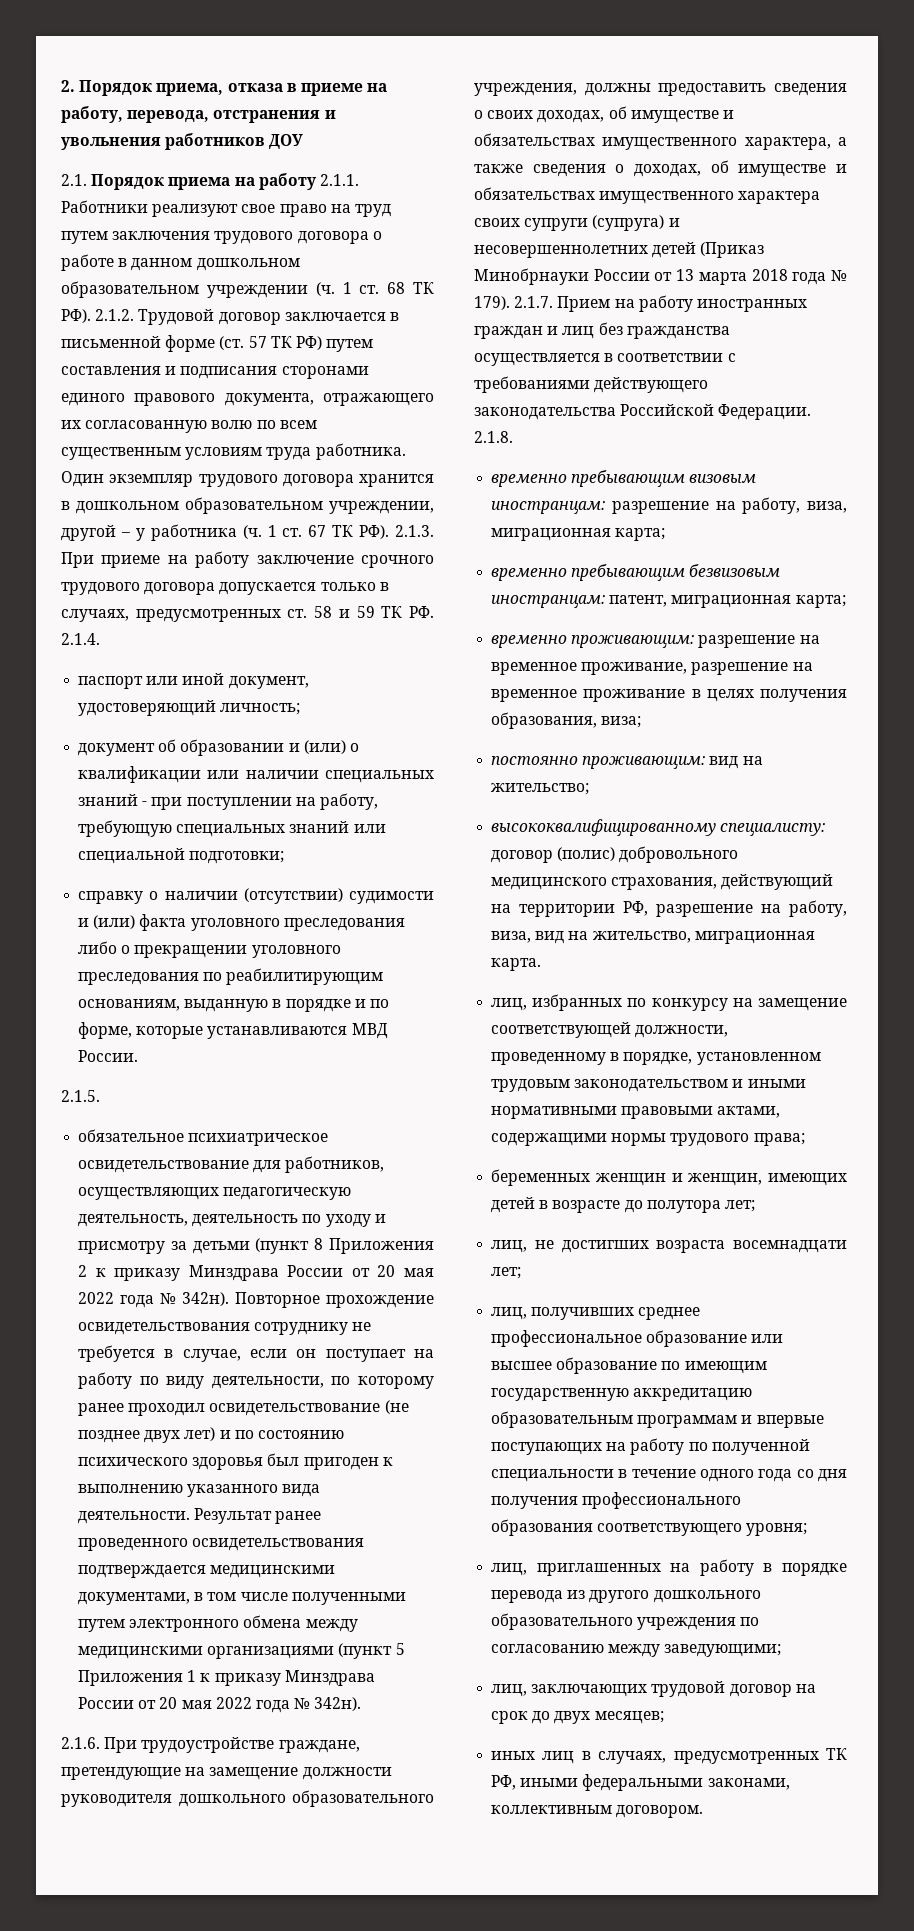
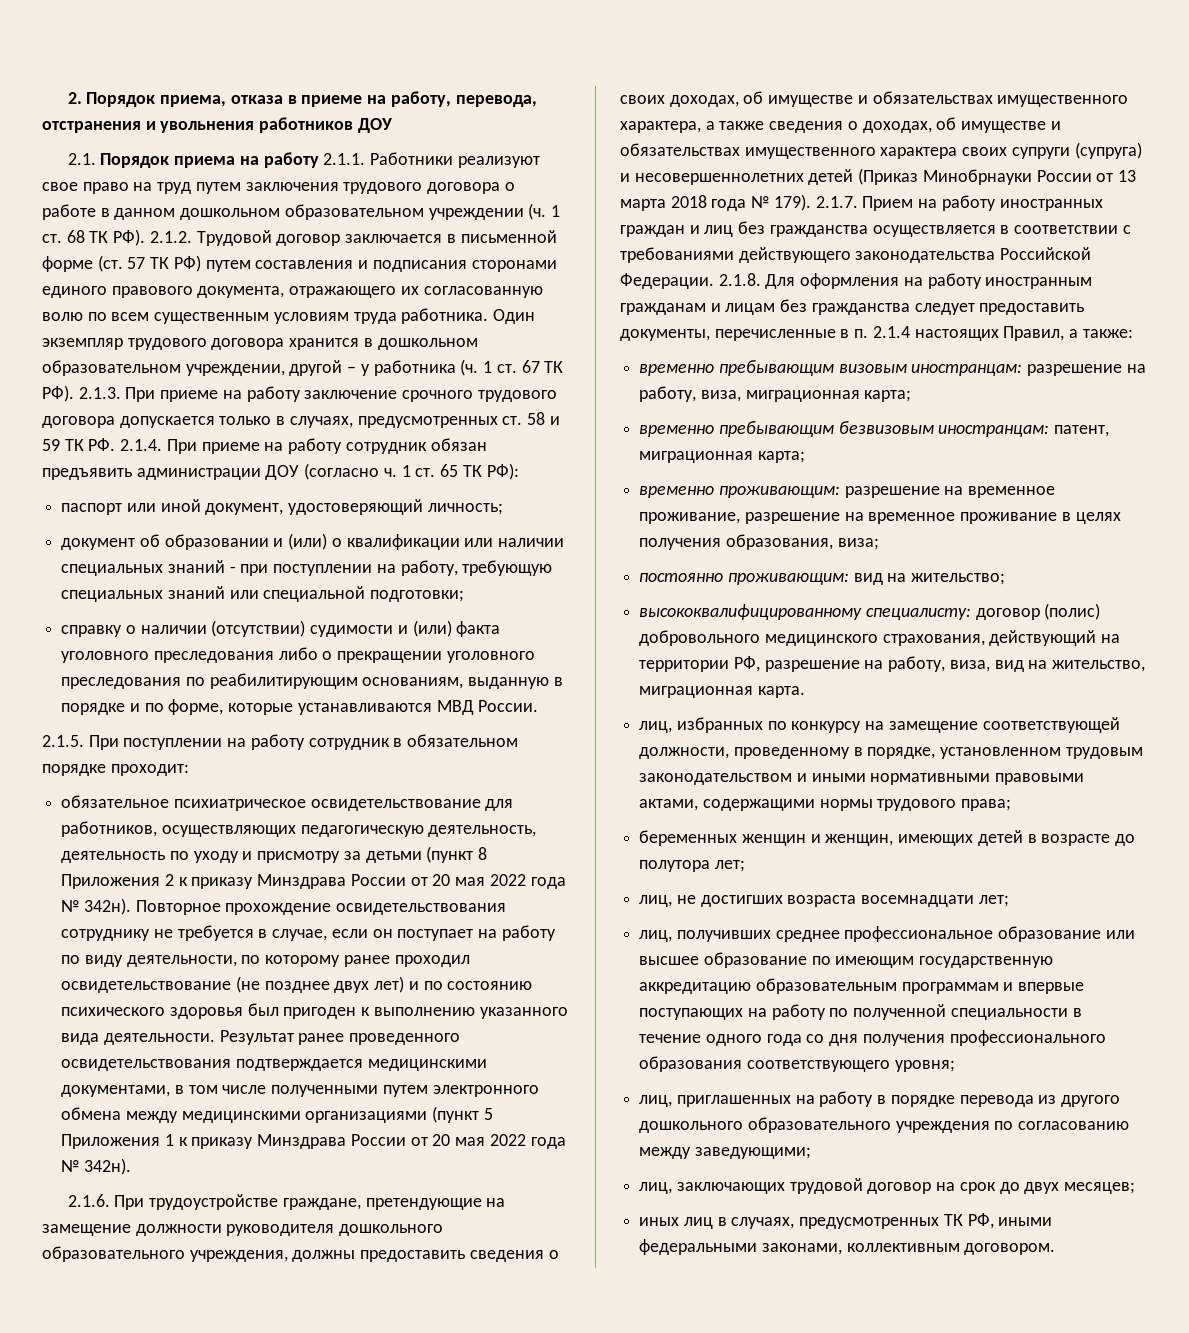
(100, 639) none -> [166,438,487,454] [42,463,519,480] При приеме на работу сотрудник обязан предъявить администрации ДОУ (согласно ч. 1 ст. 65 ТК РФ):
(100, 1096) none -> [88,734,519,750] [42,764,189,776] При поступлении на работу сотрудник в обязательном порядке проходит:
(513, 437) none -> [765,273,1093,289] [620,299,1085,315] [620,326,1133,341] Для оформления на работу иностранным гражданам и лицам без гражданства следует предоставить документы, перечисленные в п. 2.1.4 настоящих Правил, а также:

